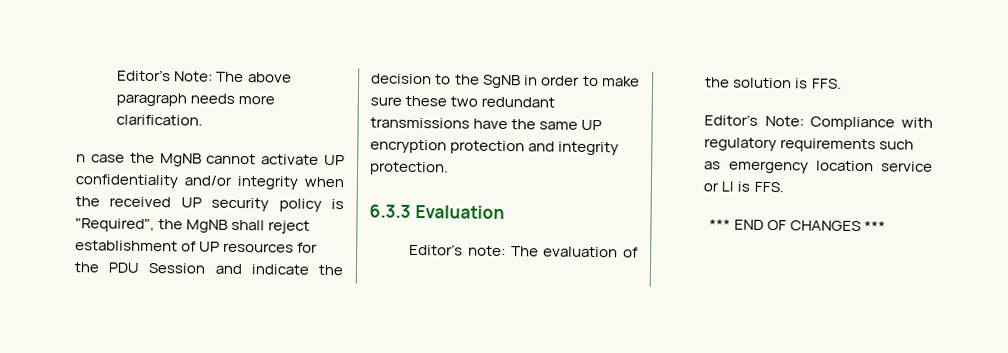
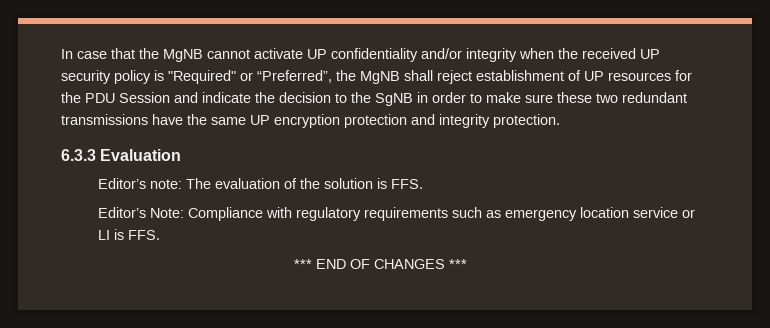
[117,69,292,83] [116,92,276,107] [116,114,204,126] [76,154,125,163] Editor’s Note: The above paragraph needs more clarification. // n case -> [61,48,135,59] In case that
[75,218,155,233] "Required", -> [168,70,332,84] "Required" or “Preferred”,

